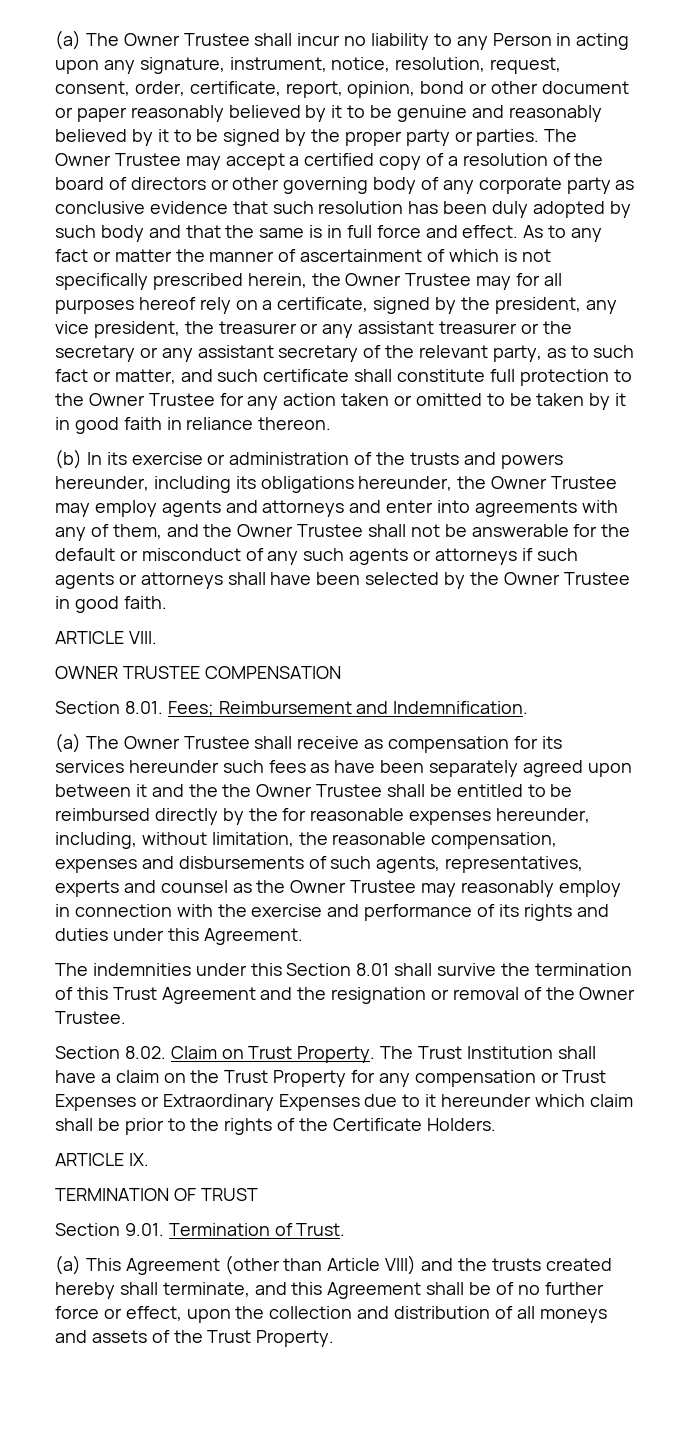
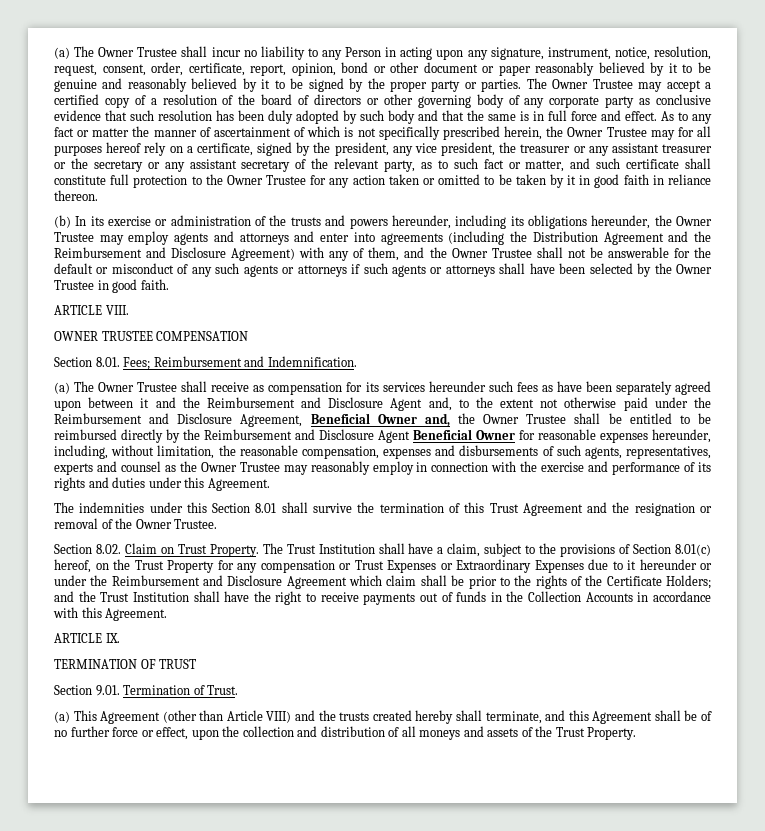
(577, 508) none -> [448,231,712,245] [54,247,296,261] (including the Distribution Agreement and the Reimbursement and Disclosure Agreement)
(218, 790) none -> [206,397,711,411] [54,413,450,427] Reimbursement and Disclosure Agent and, to the extent not otherwise paid under the Reimbursement and Disclosure Agreement, Beneficial Owner and,
(278, 814) none -> [204,429,515,443] Reimbursement and Disclosure Agent Beneficial Owner
[115,1070,159,1083] claim -> [447,543,712,557] [54,559,91,573] claim, subject to the provisions of Section 8.01(c) hereof,
(532, 1100) none -> [700,563,712,570] [54,575,347,589] or under the Reimbursement and Disclosure Agreement
[426,1118,496,1131] Holders. -> [666,575,712,589] [54,591,712,605] [53,607,168,621] Holders; and the Trust Institution shall have the right to receive payments out of funds in the Collection Accounts in accordance with this Agreement.

